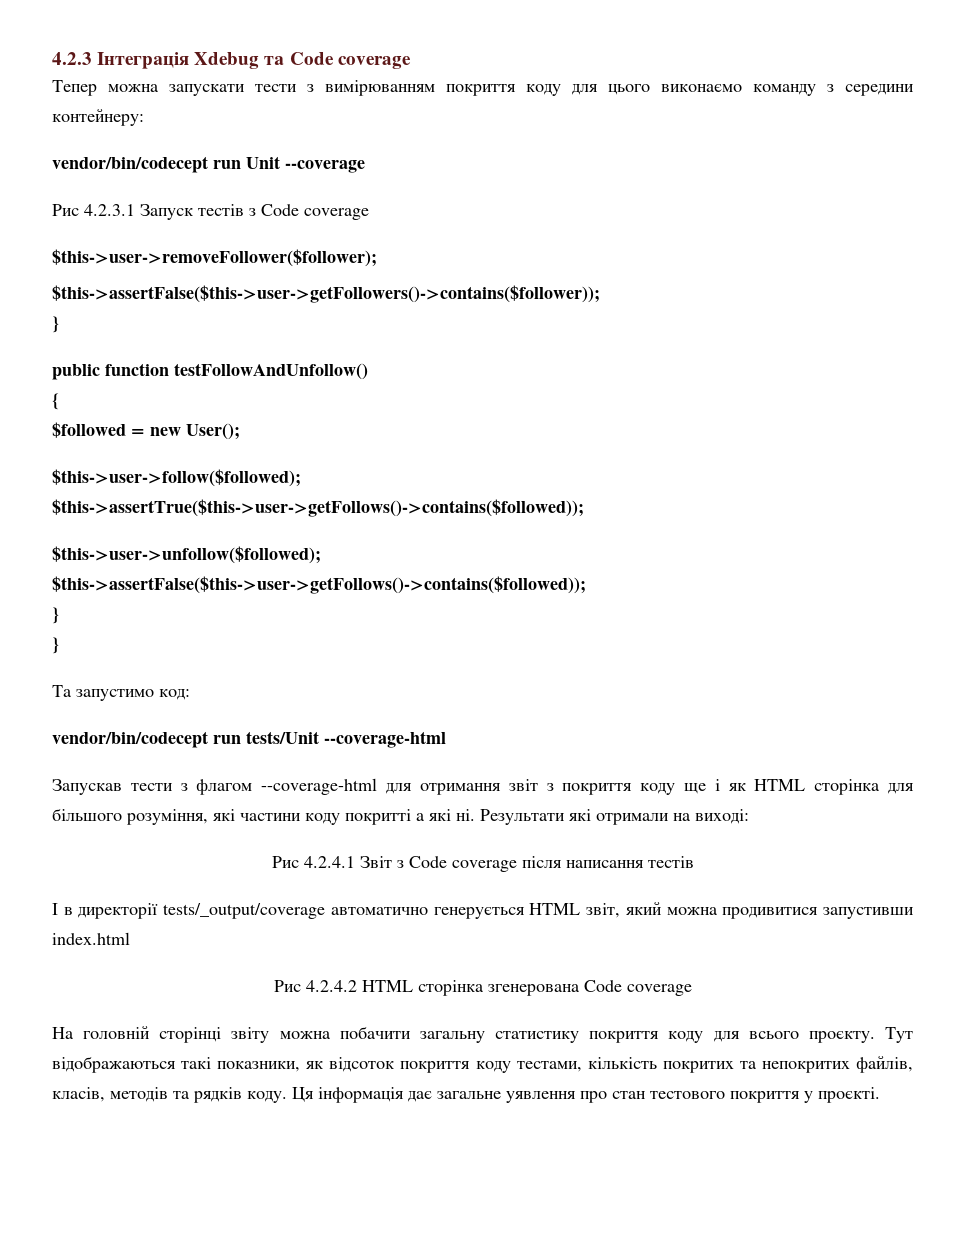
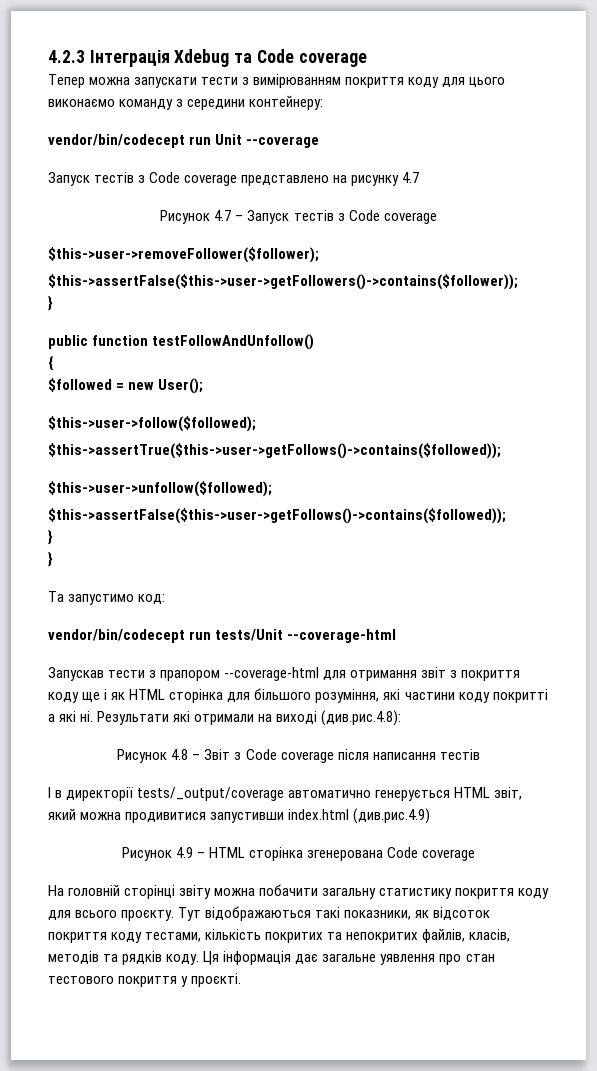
[52,204,135,216] Рис 4.2.3.1 -> [48,172,420,186] [160,210,244,224] Запуск тестів з Code coverage представлено на рисунку 4.7 // Рисунок 4.7 –
[196,779,253,795] флагом -> [160,670,221,681] прапором
[695,809,749,824] [271,856,355,868] виході: // Рис 4.2.4.1 -> [276,710,402,726] [117,749,201,763] виході (див.рис.4.8): // Рисунок 4.8 –
[273,980,357,992] // Рис 4.2.4.2 -> [353,808,431,824] [121,847,205,861] (див.рис.4.9) // Рисунок 4.9 –

